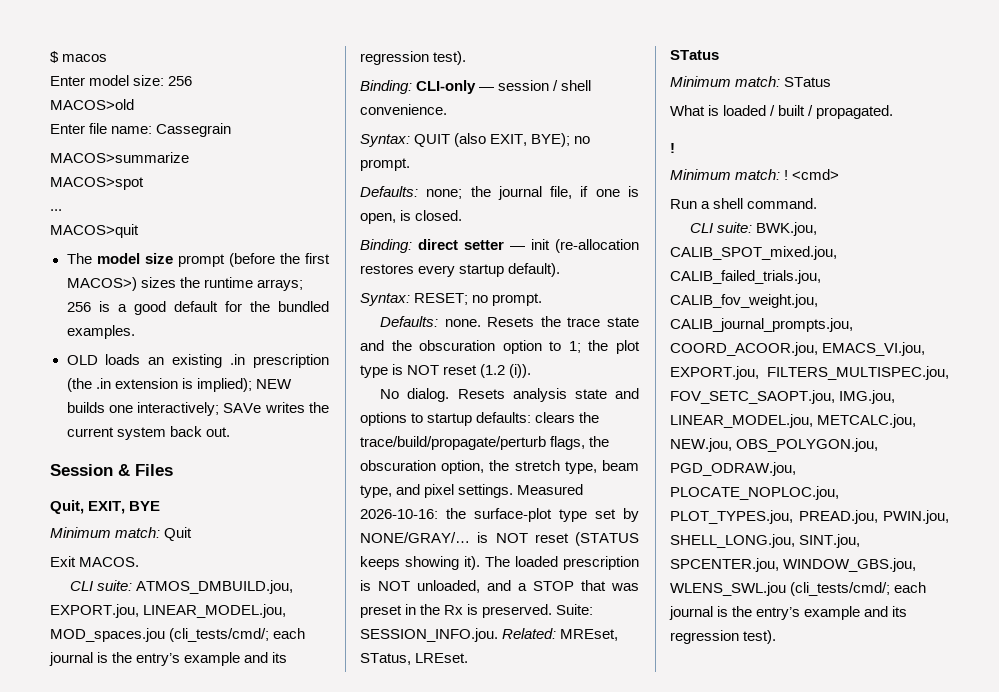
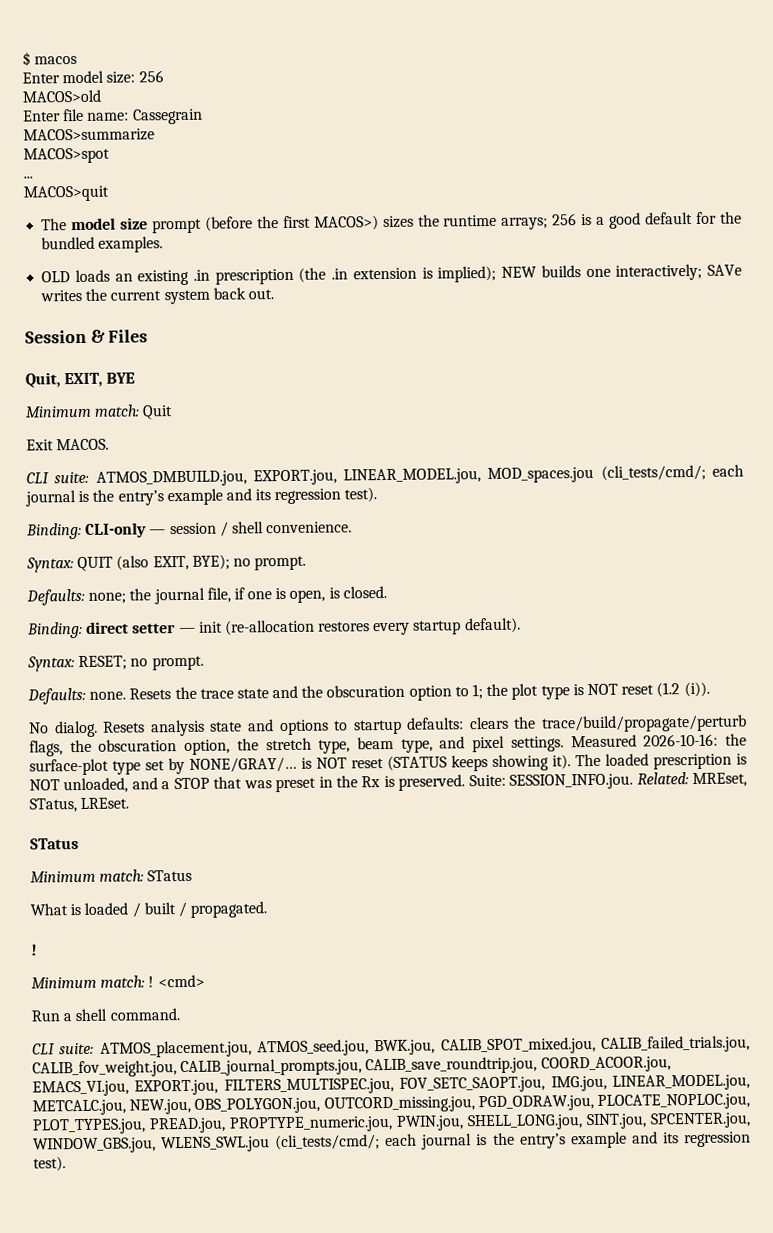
(753, 227) none -> [99,1039,369,1058] ATMOS_placement.jou, ATMOS_seed.jou,
(853, 325) none -> [365,1056,538,1075] CALIB_save_roundtrip.jou,
(879, 445) none -> [323,1096,475,1113] OUTCORD_missing.jou,
(878, 517) none -> [229,1115,393,1133] PROPTYPE_numeric.jou,

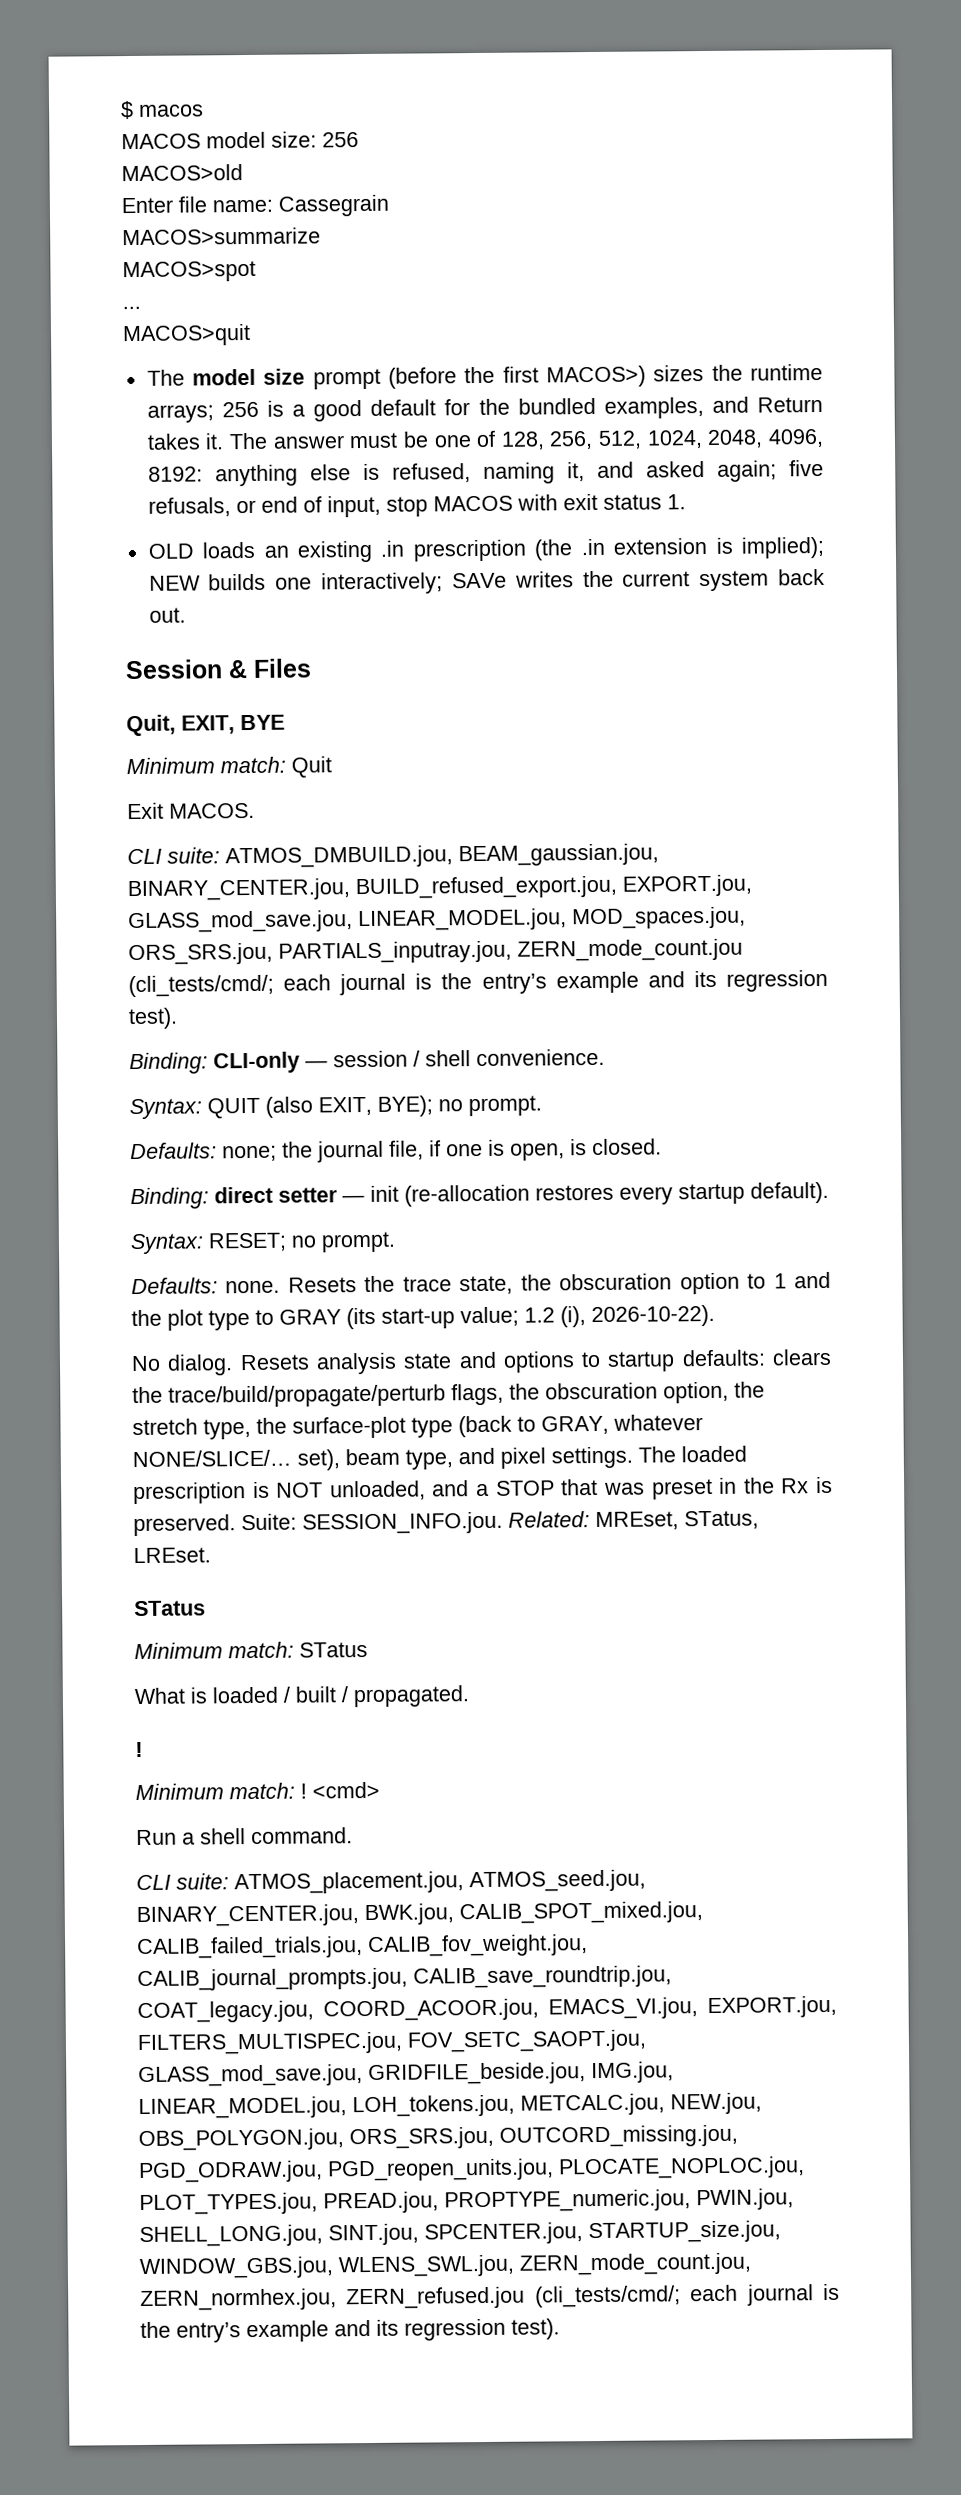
[22,72,60,84] Enter -> [121,133,201,150] MACOS
[98,236,164,253] examples. -> [603,396,823,419] [146,428,824,450] [147,459,824,487] [147,493,686,518] examples, and Return takes it. The answer must be one of 128, 256, 512, 1024, 2048, 4096, 8192: anything else is refused, naming it, and asked again; five refusals, or end of input, stop MACOS with exit status 1.
[252,466,595,486] EXPORT.jou, LINEAR_MODEL.jou, MOD_spaces.jou -> [458,843,659,867] [127,874,752,902] [128,906,746,934] [128,938,743,966] BEAM_gaussian.jou, BINARY_CENTER.jou, BUILD_refused_export.jou, EXPORT.jou, GLASS_mod_save.jou, LINEAR_MODEL.jou, MOD_spaces.jou, ORS_SRS.jou, PARTIALS_inputray.jou, ZERN_mode_count.jou
[236,685,299,699] state and -> [459,1275,514,1295] state,
[472,684,484,700] 1; -> [773,1271,832,1289] 1 and
[572,681,710,698] is NOT reset (1.2 (i)). -> [255,1304,715,1330] to GRAY (its start-up value; 1.2 (i), 2026-10-22).
(351, 746) none -> [256,1414,703,1439] [132,1449,340,1471] the surface-plot type (back to GRAY, whatever NONE/SLICE/… set),
[570,733,747,748] [29,754,571,776] Measured 2026-10-16: the surface-plot type set by NONE/GRAY/… is NOT reset (STATUS keeps showing it). -> (633, 1457) none
(369, 1048) none -> [136,1904,359,1928] BINARY_CENTER.jou,
(538, 1065) none -> [137,2000,314,2024] COAT_legacy.jou,
(546, 1084) none -> [138,2062,586,2088] GLASS_mod_save.jou, GRIDFILE_beside.jou,
(750, 1082) none -> [352,2094,515,2118] LOH_tokens.jou,
(321, 1105) none -> [349,2126,494,2150] ORS_SRS.jou,
(594, 1103) none -> [327,2158,554,2182] PGD_reopen_units.jou,
[33,1136,271,1154] WINDOW_GBS.jou, WLENS_SWL.jou -> [588,2220,781,2244] [139,2252,751,2280] [140,2286,526,2312] STARTUP_size.jou, WINDOW_GBS.jou, WLENS_SWL.jou, ZERN_mode_count.jou, ZERN_normhex.jou, ZERN_refused.jou

